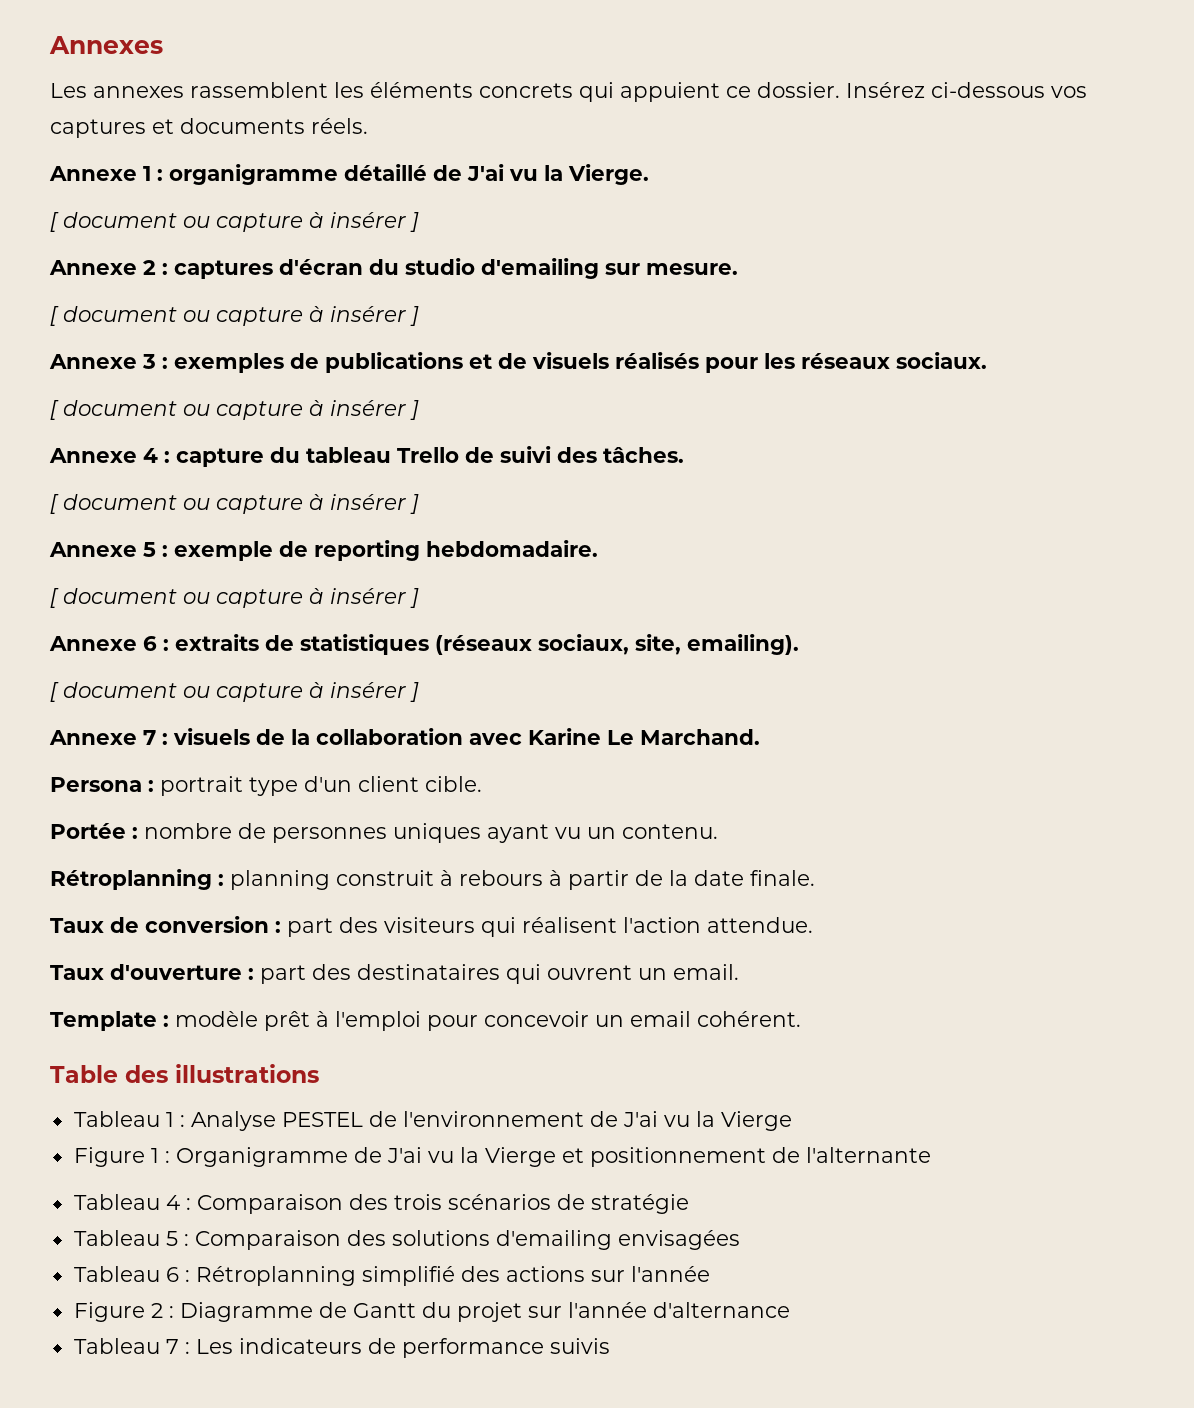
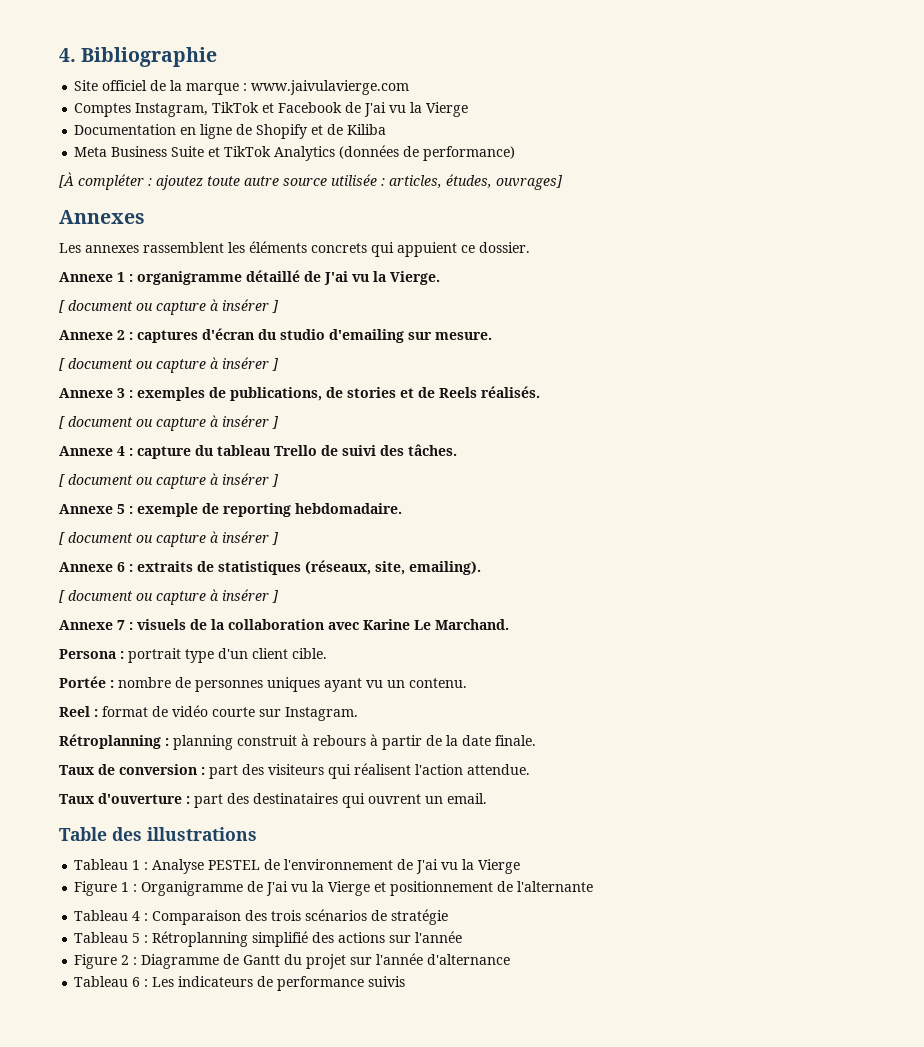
(49, 45) none -> [59,47,218,67] [74,80,410,95] [74,102,469,117] [74,124,387,139] [74,145,516,161] [59,172,563,190] 4. Bibliographie // Site officiel de la marque : www.jaivulavierge.com // Comptes Instagram, TikTok et Facebook de J'ai vu la Vierge // Documentation en ligne de Shopify et de Kiliba // Meta Business Suite et TikTok Analytics (données de performance) // [À compléter : ajoutez toute autre source utilisée : articles, études, ouvrages] //
[846,82,1087,98] [50,118,368,138] Insérez ci-dessous vos captures et documents réels. -> (530, 247) none
[325,352,987,373] publications et de visuels réalisés pour les réseaux sociaux. -> [230,386,540,401] publications, de stories et de Reels réalisés.
[435,634,629,655] (réseaux sociaux, -> [305,560,371,575] (réseaux,
(718, 831) none -> [59,705,358,721] // Reel : format de vidéo courte sur Instagram.
[50,1011,801,1031] // Template : modèle prêt à l'emploi pour concevoir un email cohérent. -> (487, 798) none
[194,1230,740,1250] [73,1266,190,1282] Comparaison des solutions d'emailing envisagées // Tableau 6 : -> (149, 939) none
[165,1339,179,1354] 7 -> [132,977,141,987] 6

